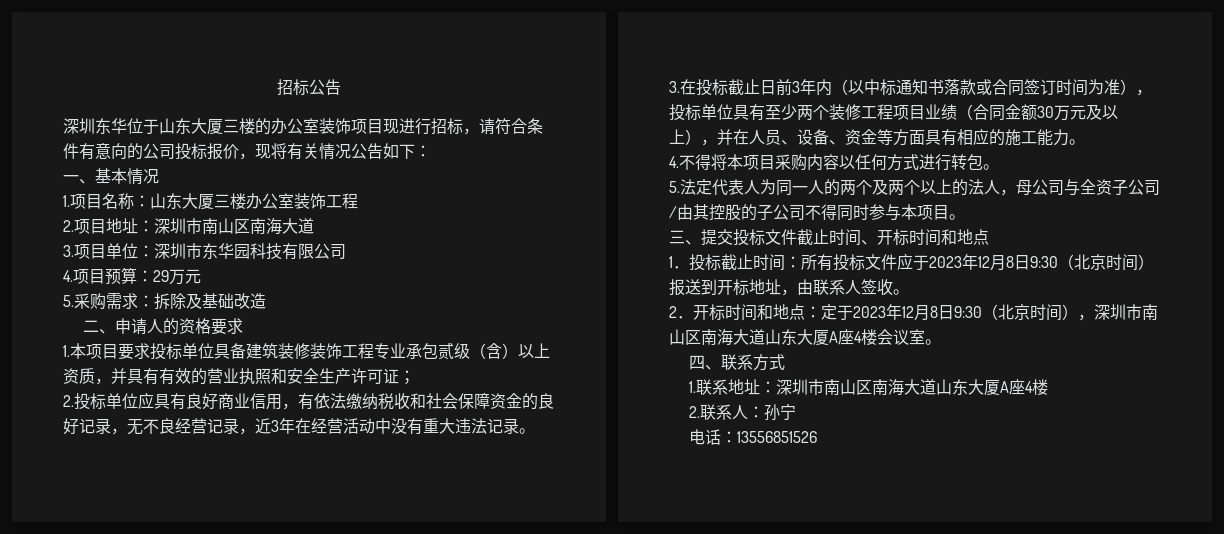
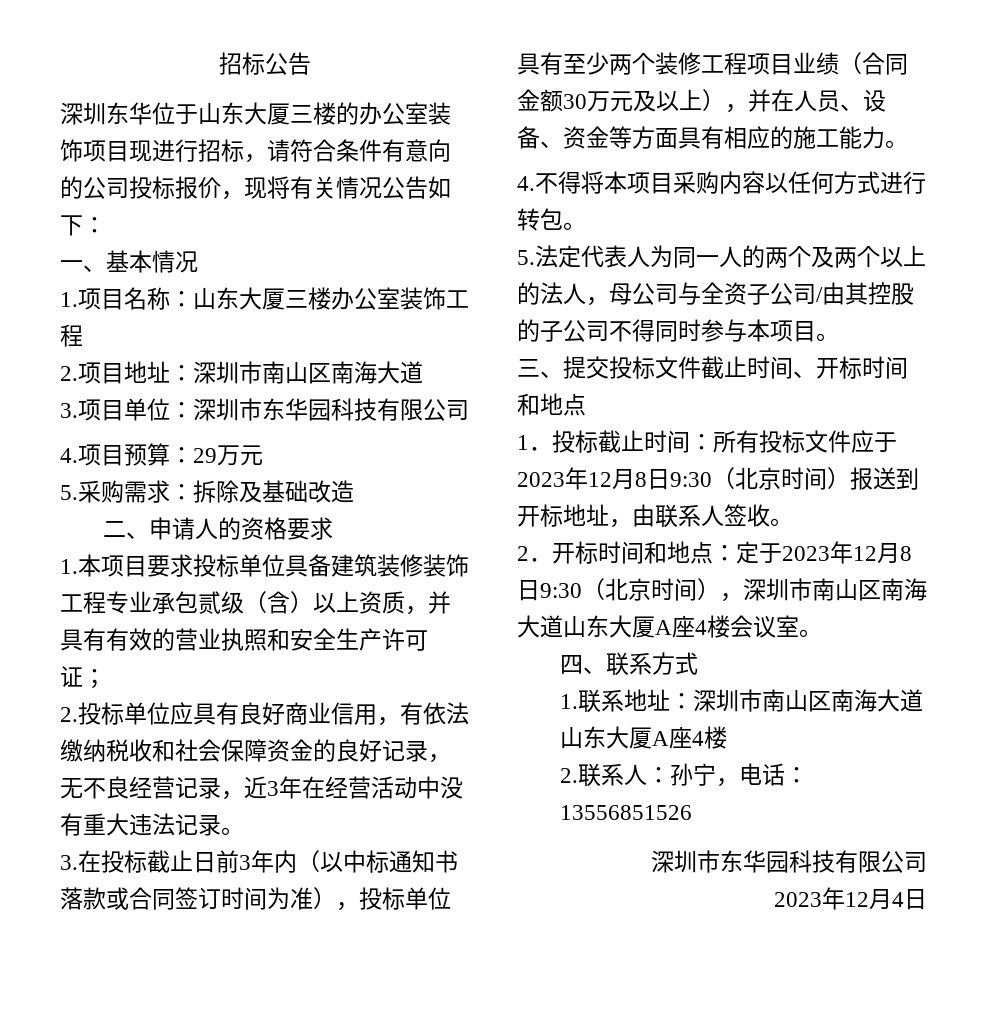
(797, 412) // -> [716,778,740,787] ，
(818, 437) none -> [651,850,927,873] [774,887,927,910] // 深圳市东华园科技有限公司 // 2023年12月4日

